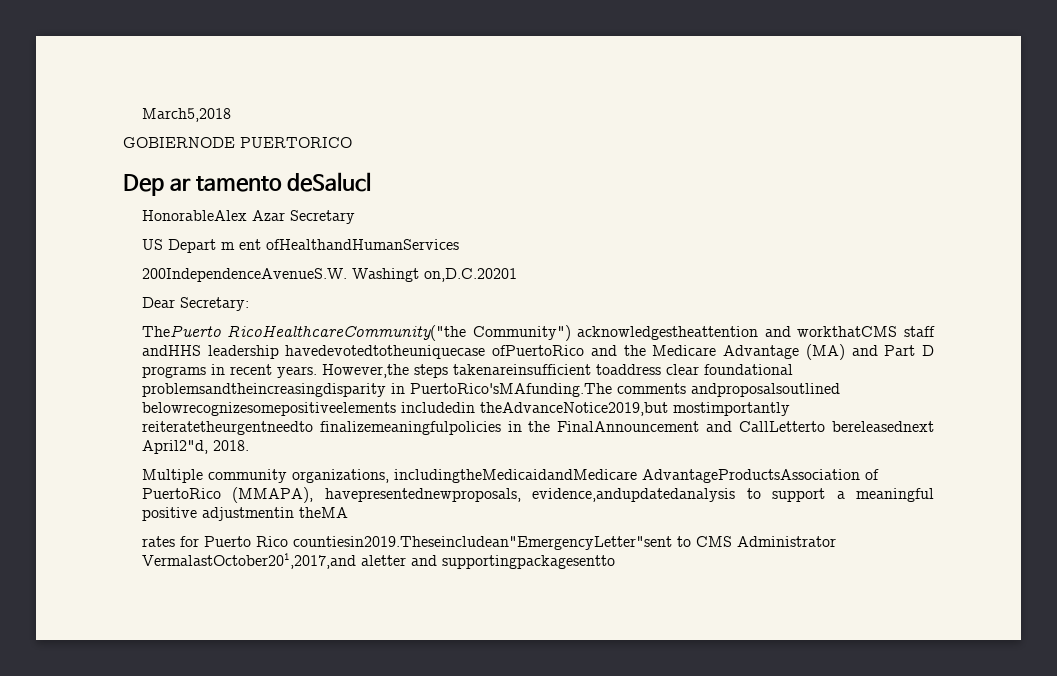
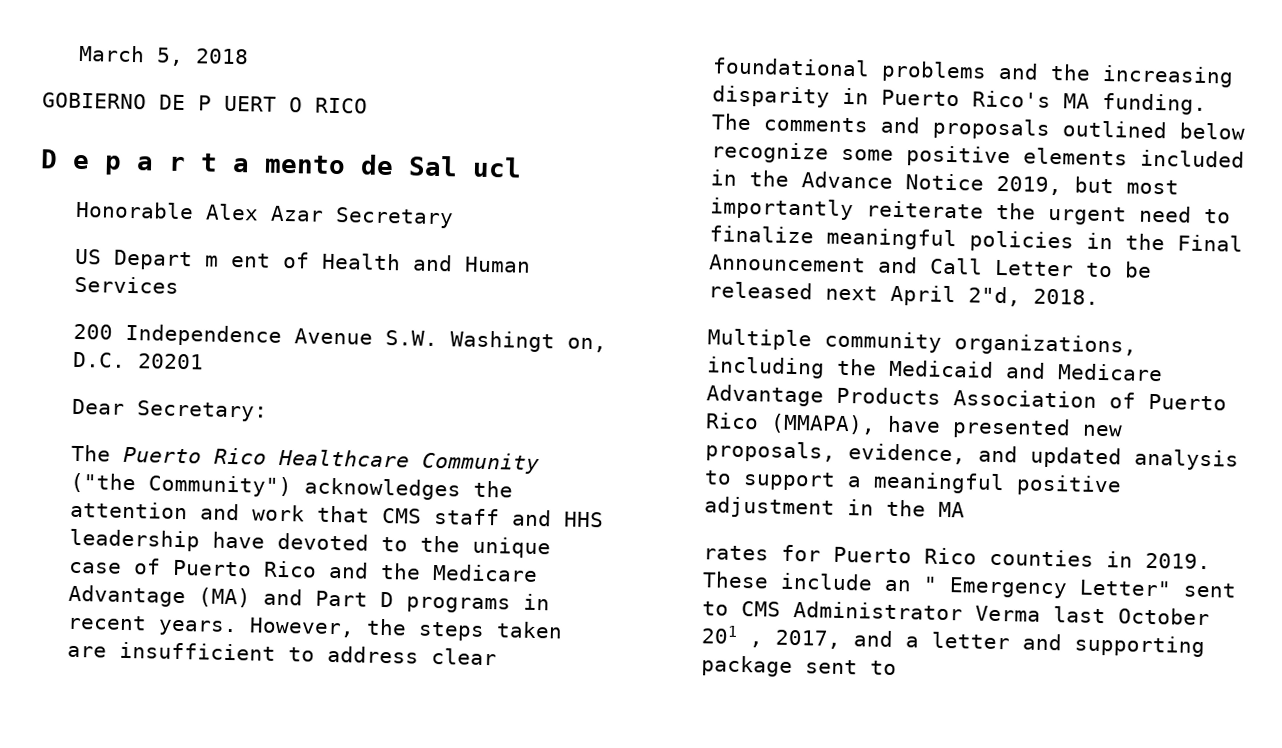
[141,108,231,122] [123,137,352,148] [123,172,372,196] [141,210,247,221] March5,2018 // GOBIERNODE PUERTORICO // Dep ar tamento deSalucl // HonorableAlex -> [78,44,249,66] [42,92,368,114] [40,149,522,178] [74,200,259,221] March 5, 2018 // GOBIERNO DE P UERT O RICO // D e p a r t a mento de Sal ucl // Honorable Alex
[265,239,459,250] [141,268,517,282] [141,297,249,311] [141,325,935,341] [141,345,585,359] ofHealthandHumanServices // 200IndependenceAvenueS.W. Washingt on,D.C.20201 // Dear Secretary: // ThePuerto RicoHealthcareCommunity("the Community") acknowledgestheattention and workthatCMS staff andHHS leadership havedevotedtotheuniquecase ofPuertoRico -> [282,251,531,273] [73,275,179,294] [72,323,607,353] [72,351,204,370] [71,398,268,422] [70,444,540,475] [69,472,513,501] [69,500,604,528] [68,528,551,559] [68,558,317,578] of Health and Human Services // 200 Independence Avenue S.W. Washingt on, D.C. 20201 // Dear Secretary: // The Puerto Rico Healthcare Community ("the Community") acknowledges the attention and work that CMS staff and HHS leadership have devoted to the unique case of Puerto Rico
[321,364,793,378] [141,383,840,397] [141,402,790,416] [141,421,934,435] [141,440,249,454] [141,469,879,483] [141,487,736,503] However,the steps takenareinsufficient toaddress clear foundational problemsandtheincreasingdisparity in PuertoRico'sMAfunding.The comments andproposalsoutlined belowrecognizesomepositiveelements includedin theAdvanceNotice2019,but mostimportantly reiteratetheurgentneedto finalizemeaningfulpolicies in the FinalAnnouncement and CallLetterto bereleasednext April2"d, 2018. // Multiple community organizations, includingtheMedicaidandMedicare AdvantageProductsAssociation of PuertoRico (MMAPA), havepresentednewproposals, evidence,andupdatedanalysis -> [248,617,563,641] [66,641,497,666] [711,57,1234,88] [711,85,1207,115] [710,113,1246,140] [710,141,1245,168] [709,169,1179,196] [709,197,1231,226] [708,225,1243,253] [708,254,1152,278] [707,281,1099,307] [706,328,1137,357] [705,356,1163,382] [705,384,1227,411] [704,412,1123,440] [704,440,1239,471] However, the steps taken are insufficient to address clear foundational problems and the increasing disparity in Puerto Rico's MA funding. The comments and proposals outlined below recognize some positive elements included in the Advance Notice 2019, but most importantly reiterate the urgent need to finalize meaningful policies in the Final Announcement and Call Letter to be released next April 2"d, 2018. // Multiple community organizations, including the Medicaid and Medicare Advantage Products Association of Puerto Rico (MMAPA), have presented new proposals, evidence, and updated analysis
[201,507,348,521] adjustmentin theMA -> [703,496,965,519] adjustment in the MA
[292,536,836,550] [141,553,615,569] countiesin2019.Theseincludean"EmergencyLetter"sent to CMS Administrator VermalastOctober201,2017,and aletter and supportingpackagesentto -> [988,548,1211,570] [701,571,1237,599] [701,600,1210,626] [700,625,1205,658] [700,655,897,678] counties in 2019. These include an " Emergency Letter" sent to CMS Administrator Verma last October 201 , 2017, and a letter and supporting package sent to

